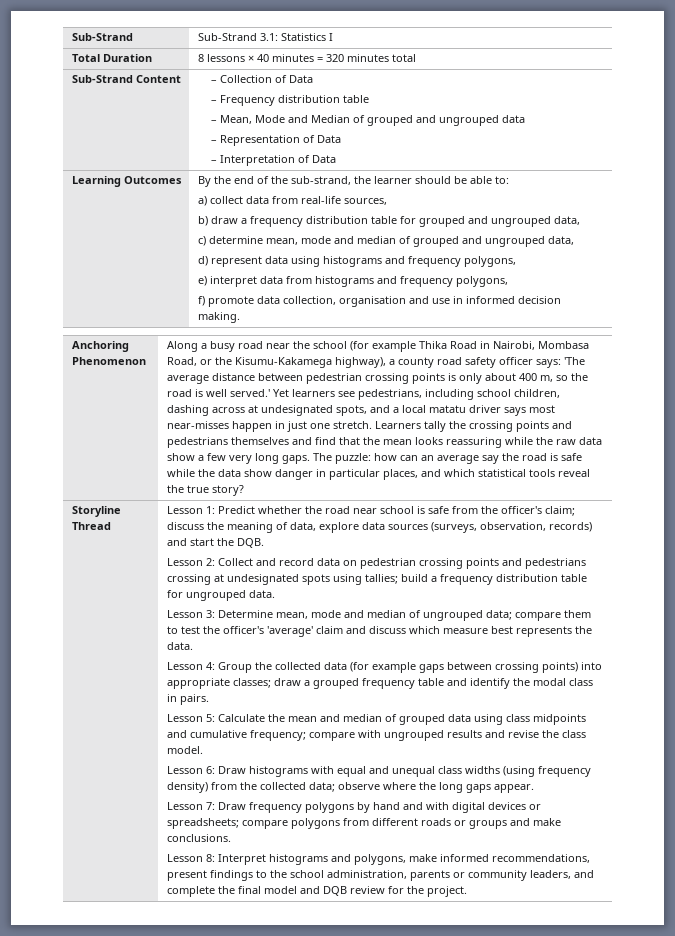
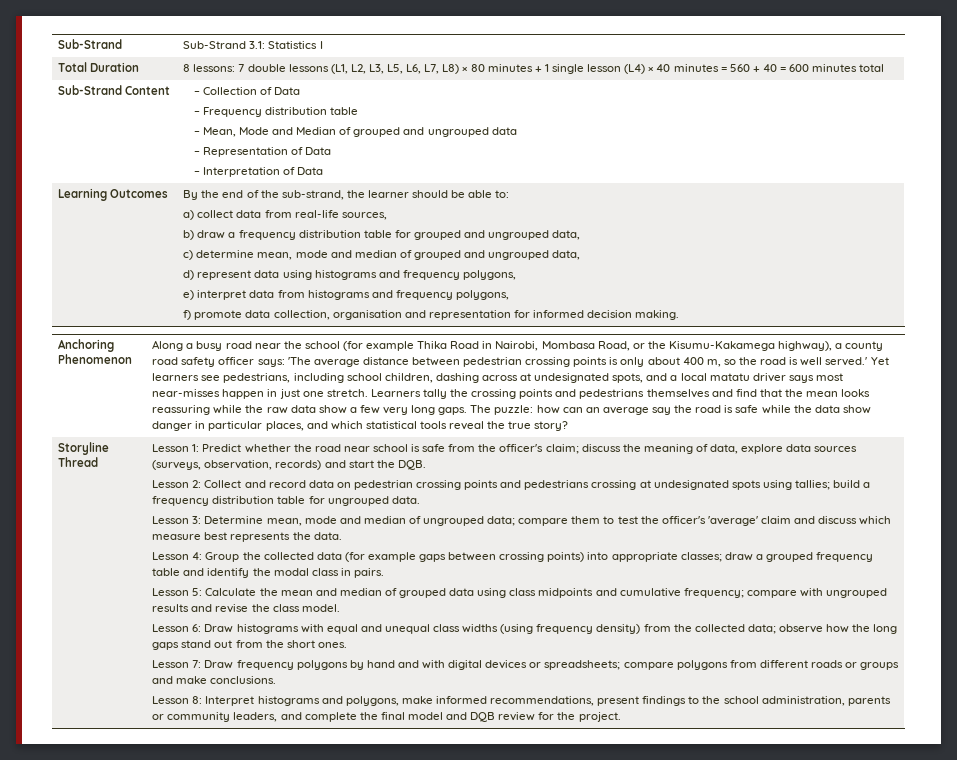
[206,54,344,62] lessons × 40 minutes = 320 -> [193,64,810,74] lessons: 7 double lessons (L1, L2, L3, L5, L6, L7, L8) × 80 minutes + 1 single lesson (L4) × 40 minutes = 560 + 40 = 600
[431,296,463,304] use in -> [428,310,530,320] representation for
[382,782,416,790] where -> [826,624,850,633] how
[493,784,534,793] appear. -> [181,640,347,648] stand out from the short ones.

